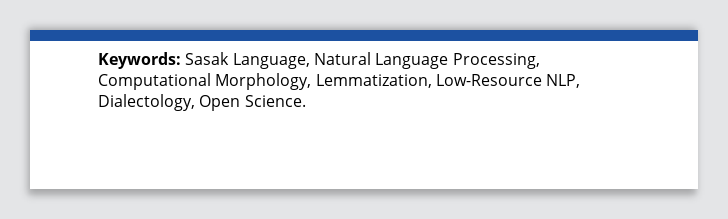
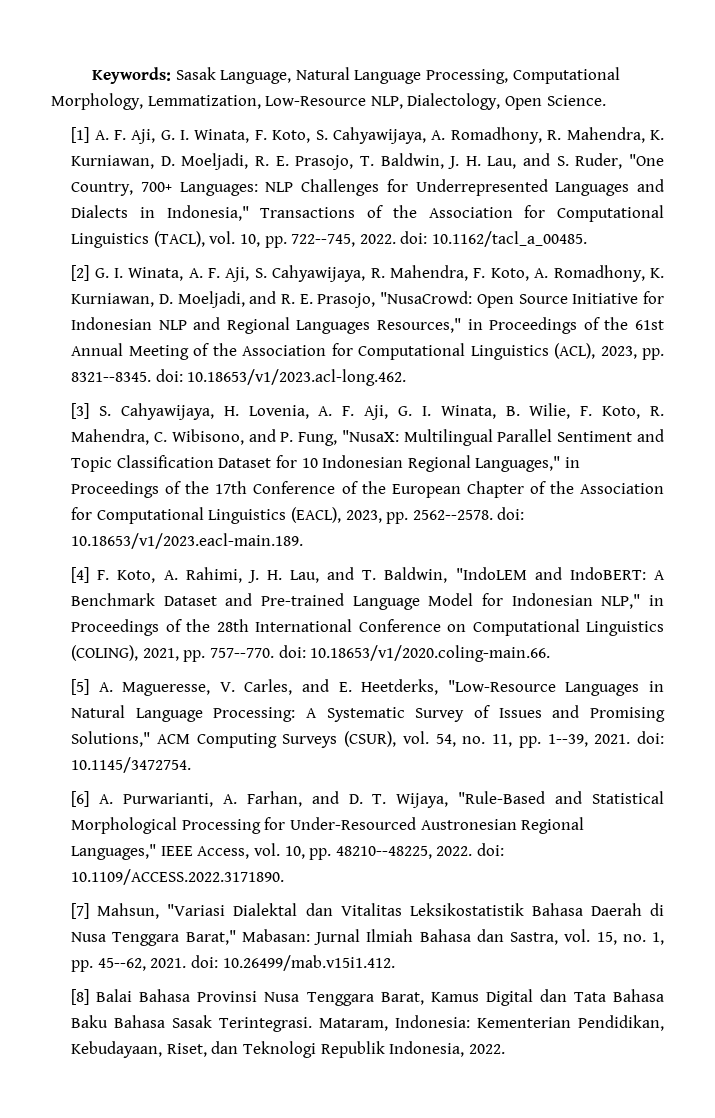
(306, 101) none -> [71,127,664,144] [71,153,665,170] [71,179,664,196] [71,205,664,222] [71,231,587,248] [71,265,664,282] [71,291,664,308] [71,317,665,334] [71,343,664,360] [71,369,407,386] [71,403,664,420] [71,429,664,446] [71,455,580,472] [71,481,664,498] [71,507,525,524] [71,533,304,549] [71,567,666,583] [71,593,664,610] [71,619,664,636] [71,645,551,662] [71,679,664,696] [71,705,665,722] [71,731,664,748] [71,757,192,773] [71,791,664,808] [71,817,585,834] [71,843,504,860] [71,869,285,885] [71,903,664,919] [71,929,664,946] [71,955,395,972] [71,989,664,1006] [71,1015,664,1032] [71,1041,505,1058] // [1] A. F. Aji, G. I. Winata, F. Koto, S. Cahyawijaya, A. Romadhony, R. Mahendra, K. Kurniawan, D. Moeljadi, R. E. Prasojo, T. Baldwin, J. H. Lau, and S. Ruder, "One Country, 700+ Languages: NLP Challenges for Underrepresented Languages and Dialects in Indonesia," Transactions of the Association for Computational Linguistics (TACL), vol. 10, pp. 722--745, 2022. doi: 10.1162/tacl_a_00485. // [2] G. I. Winata, A. F. Aji, S. Cahyawijaya, R. Mahendra, F. Koto, A. Romadhony, K. Kurniawan, D. Moeljadi, and R. E. Prasojo, "NusaCrowd: Open Source Initiative for Indonesian NLP and Regional Languages Resources," in Proceedings of the 61st Annual Meeting of the Association for Computational Linguistics (ACL), 2023, pp. 8321--8345. doi: 10.18653/v1/2023.acl-long.462. // [3] S. Cahyawijaya, H. Lovenia, A. F. Aji, G. I. Winata, B. Wilie, F. Koto, R. Mahendra, C. Wibisono, and P. Fung, "NusaX: Multilingual Parallel Sentiment and Topic Classification Dataset for 10 Indonesian Regional Languages," in Proceedings of the 17th Conference of the European Chapter of the Association for Computational Linguistics (EACL), 2023, pp. 2562--2578. doi: 10.18653/v1/2023.eacl-main.189. // [4] F. Koto, A. Rahimi, J. H. Lau, and T. Baldwin, "IndoLEM and IndoBERT: A Benchmark Dataset and Pre-trained Language Model for Indonesian NLP," in Proceedings of the 28th International Conference on Computational Linguistics (COLING), 2021, pp. 757--770. doi: 10.18653/v1/2020.coling-main.66. // [5] A. Magueresse, V. Carles, and E. Heetderks, "Low-Resource Languages in Natural Language Processing: A Systematic Survey of Issues and Promising Solutions," ACM Computing Surveys (CSUR), vol. 54, no. 11, pp. 1--39, 2021. doi: 10.1145/3472754. // [6] A. Purwarianti, A. Farhan, and D. T. Wijaya, "Rule-Based and Statistical Morphological Processing for Under-Resourced Austronesian Regional Languages," IEEE Access, vol. 10, pp. 48210--48225, 2022. doi: 10.1109/ACCESS.2022.3171890. // [7] Mahsun, "Variasi Dialektal dan Vitalitas Leksikostatistik Bahasa Daerah di Nusa Tenggara Barat," Mabasan: Jurnal Ilmiah Bahasa dan Sastra, vol. 15, no. 1, pp. 45--62, 2021. doi: 10.26499/mab.v15i1.412. // [8] Balai Bahasa Provinsi Nusa Tenggara Barat, Kamus Digital dan Tata Bahasa Baku Bahasa Sasak Terintegrasi. Mataram, Indonesia: Kementerian Pendidikan, Kebudayaan, Riset, dan Teknologi Republik Indonesia, 2022.

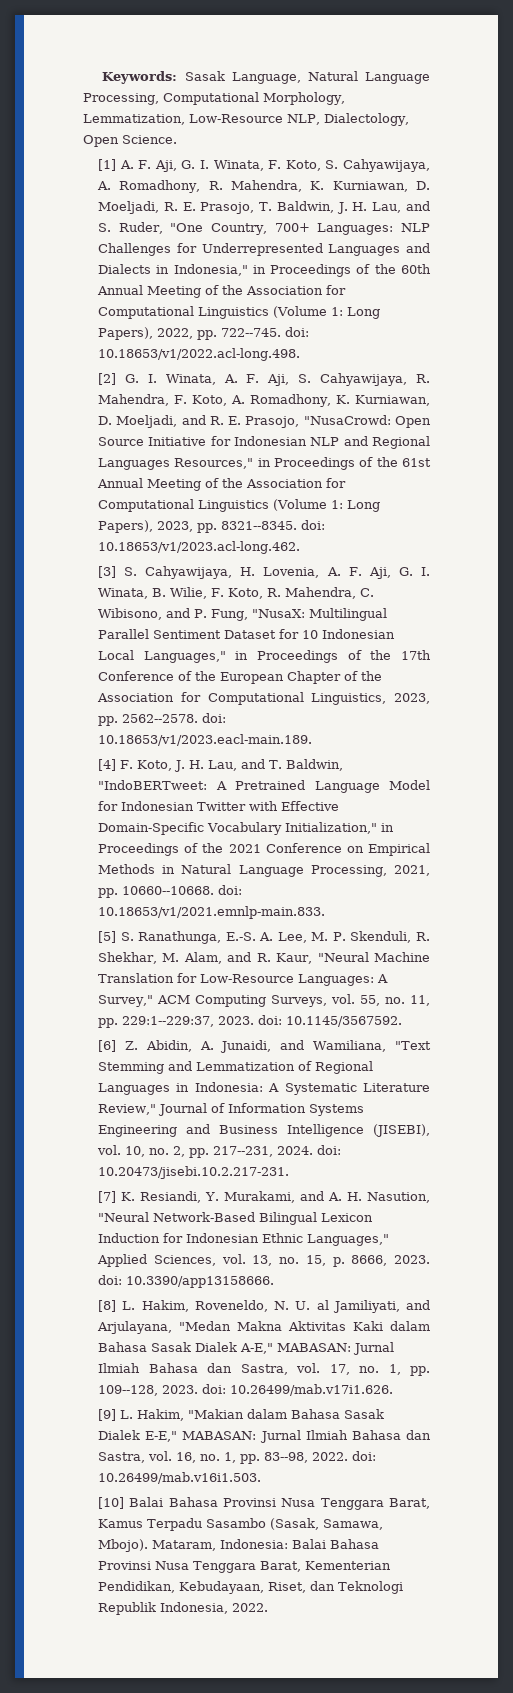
[260,205,664,222] [71,231,587,248] Transactions of the Association for Computational Linguistics (TACL), vol. 10, pp. 722--745, 2022. doi: 10.1162/tacl_a_00485. -> [252,264,431,277] [97,285,347,298] [98,306,381,319] [98,327,310,340] [98,348,301,361] in Proceedings of the 60th Annual Meeting of the Association for Computational Linguistics (Volume 1: Long Papers), 2022, pp. 722--745. doi: 10.18653/v1/2022.acl-long.498.
[554,343,596,359] (ACL), -> [273,499,381,512] [98,520,154,533] (Volume 1: Long Papers),
[637,429,664,442] [71,455,214,472] and Topic Classification -> (222, 634) none
[407,455,471,472] Regional -> [98,650,135,660] Local
[208,507,341,524] Linguistics (EACL), -> [311,693,387,705] Linguistics,
[163,567,242,583] A. Rahimi, -> (173, 765) none
[455,567,666,580] [71,593,664,610] [71,619,664,636] [71,645,551,662] [71,679,664,696] [71,705,665,722] [71,731,664,748] [71,757,192,773] [71,791,664,808] [71,817,585,834] [71,843,504,860] [71,869,285,885] [71,903,664,919] [71,929,664,946] [71,955,395,972] [71,989,90,1005] "IndoLEM and IndoBERT: A Benchmark Dataset and Pre-trained Language Model for Indonesian NLP," in Proceedings of the 28th International Conference on Computational Linguistics (COLING), 2021, pp. 757--770. doi: 10.18653/v1/2020.coling-main.66. // [5] A. Magueresse, V. Carles, and E. Heetderks, "Low-Resource Languages in Natural Language Processing: A Systematic Survey of Issues and Promising Solutions," ACM Computing Surveys (CSUR), vol. 54, no. 11, pp. 1--39, 2021. doi: 10.1145/3472754. // [6] A. Purwarianti, A. Farhan, and D. T. Wijaya, "Rule-Based and Statistical Morphological Processing for Under-Resourced Austronesian Regional Languages," IEEE Access, vol. 10, pp. 48210--48225, 2022. doi: 10.1109/ACCESS.2022.3171890. // [7] Mahsun, "Variasi Dialektal dan Vitalitas Leksikostatistik Bahasa Daerah di Nusa Tenggara Barat," Mabasan: Jurnal Ilmiah Bahasa dan Sastra, vol. 15, no. 1, pp. 45--62, 2021. doi: 10.26499/mab.v15i1.412. // [8] -> [98,780,430,793] [98,801,340,811] [98,822,395,835] [98,843,430,856] [98,864,430,877] [98,885,243,898] [98,906,326,919] [98,931,430,944] [98,952,430,964] [98,973,389,986] [98,994,430,1007] [98,1015,403,1028] [98,1040,431,1053] [98,1061,374,1074] [98,1082,430,1095] [98,1103,365,1116] [98,1124,430,1137] [97,1145,342,1158] [98,1166,290,1179] [98,1191,430,1203] [98,1212,374,1225] [98,1233,390,1246] [97,1254,430,1267] [98,1275,275,1288] [98,1300,430,1313] [97,1321,430,1334] [98,1342,395,1355] [98,1363,430,1376] [98,1384,394,1396] [98,1409,385,1421] [98,1430,431,1443] [98,1451,377,1464] [98,1472,262,1484] [98,1497,125,1509] "IndoBERTweet: A Pretrained Language Model for Indonesian Twitter with Effective Domain-Specific Vocabulary Initialization," in Proceedings of the 2021 Conference on Empirical Methods in Natural Language Processing, 2021, pp. 10660--10668. doi: 10.18653/v1/2021.emnlp-main.833. // [5] S. Ranathunga, E.-S. A. Lee, M. P. Skenduli, R. Shekhar, M. Alam, and R. Kaur, "Neural Machine Translation for Low-Resource Languages: A Survey," ACM Computing Surveys, vol. 55, no. 11, pp. 229:1--229:37, 2023. doi: 10.1145/3567592. // [6] Z. Abidin, A. Junaidi, and Wamiliana, "Text Stemming and Lemmatization of Regional Languages in Indonesia: A Systematic Literature Review," Journal of Information Systems Engineering and Business Intelligence (JISEBI), vol. 10, no. 2, pp. 217--231, 2024. doi: 10.20473/jisebi.10.2.217-231. // [7] K. Resiandi, Y. Murakami, and A. H. Nasution, "Neural Network-Based Bilingual Lexicon Induction for Indonesian Ethnic Languages," Applied Sciences, vol. 13, no. 15, p. 8666, 2023. doi: 10.3390/app13158666. // [8] L. Hakim, Roveneldo, N. U. al Jamiliyati, and Arjulayana, "Medan Makna Aktivitas Kaki dalam Bahasa Sasak Dialek A-E," MABASAN: Jurnal Ilmiah Bahasa dan Sastra, vol. 17, no. 1, pp. 109--128, 2023. doi: 10.26499/mab.v17i1.626. // [9] L. Hakim, "Makian dalam Bahasa Sasak Dialek E-E," MABASAN: Jurnal Ilmiah Bahasa dan Sastra, vol. 16, no. 1, pp. 83--98, 2022. doi: 10.26499/mab.v16i1.503. // [10]
[485,989,664,1006] [71,1015,471,1032] Digital dan Tata Bahasa Baku Bahasa Sasak Terintegrasi. Mataram, Indonesia: -> [147,1518,384,1531] [98,1539,380,1552] [98,1561,302,1573] Terpadu Sasambo (Sasak, Samawa, Mbojo). Mataram, Indonesia: Balai Bahasa Provinsi Nusa Tenggara Barat,

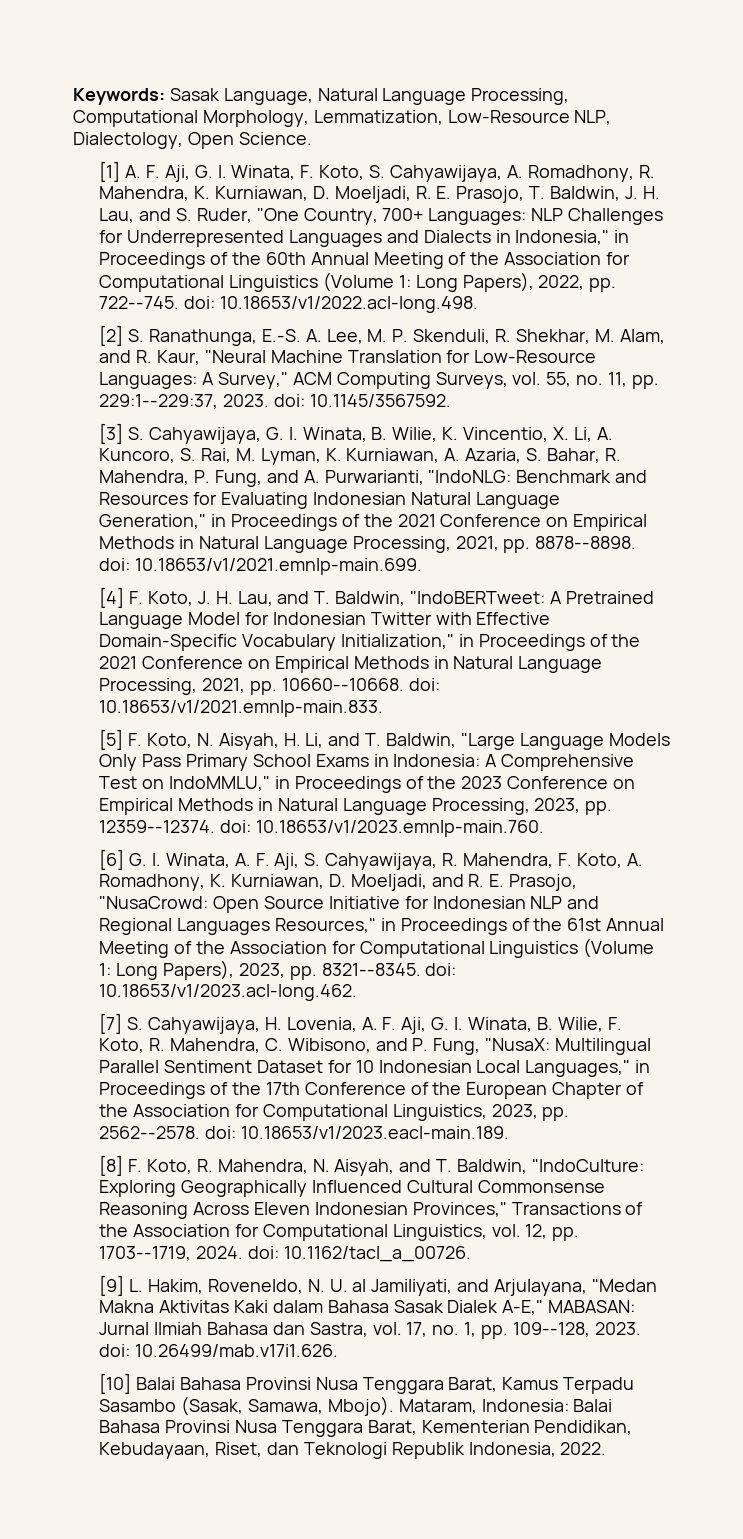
(117, 379) none -> [128,329,665,346] [99,350,597,365] [99,372,659,389] [99,394,451,409] [99,423,613,444] [99,448,621,465] [99,470,648,487] [99,492,560,509] [99,514,648,531] [99,536,637,553] [99,558,423,575] [99,587,654,608] [99,612,551,629] [99,634,641,651] [99,656,603,673] [99,678,440,695] [99,700,384,717] [99,729,670,750] [99,754,635,771] [99,776,636,793] [99,798,613,815] [99,820,545,837] [99,849,125,870] S. Ranathunga, E.-S. A. Lee, M. P. Skenduli, R. Shekhar, M. Alam, and R. Kaur, "Neural Machine Translation for Low-Resource Languages: A Survey," ACM Computing Surveys, vol. 55, no. 11, pp. 229:1--229:37, 2023. doi: 10.1145/3567592. // [3] S. Cahyawijaya, G. I. Winata, B. Wilie, K. Vincentio, X. Li, A. Kuncoro, S. Rai, M. Lyman, K. Kurniawan, A. Azaria, S. Bahar, R. Mahendra, P. Fung, and A. Purwarianti, "IndoNLG: Benchmark and Resources for Evaluating Indonesian Natural Language Generation," in Proceedings of the 2021 Conference on Empirical Methods in Natural Language Processing, 2021, pp. 8878--8898. doi: 10.18653/v1/2021.emnlp-main.699. // [4] F. Koto, J. H. Lau, and T. Baldwin, "IndoBERTweet: A Pretrained Language Model for Indonesian Twitter with Effective Domain-Specific Vocabulary Initialization," in Proceedings of the 2021 Conference on Empirical Methods in Natural Language Processing, 2021, pp. 10660--10668. doi: 10.18653/v1/2021.emnlp-main.833. // [5] F. Koto, N. Aisyah, H. Li, and T. Baldwin, "Large Language Models Only Pass Primary School Exams in Indonesia: A Comprehensive Test on IndoMMLU," in Proceedings of the 2023 Conference on Empirical Methods in Natural Language Processing, 2023, pp. 12359--12374. doi: 10.18653/v1/2023.emnlp-main.760. // [6]
[98,566,117,578] [3] -> [99,1013,123,1034] [7]
[98,759,343,772] [98,780,430,793] [98,801,340,811] [98,822,395,835] [98,843,430,856] [98,864,430,877] [98,885,243,898] [98,906,326,919] [98,931,430,944] [98,952,430,964] [98,973,389,986] [98,994,430,1007] [98,1015,403,1028] [98,1040,431,1053] [98,1061,374,1074] [98,1082,430,1095] [98,1103,365,1116] [98,1124,430,1137] [97,1145,342,1158] [98,1166,290,1179] [98,1191,430,1203] [98,1212,374,1225] [98,1233,390,1246] [97,1254,430,1267] [98,1275,275,1288] [98,1300,117,1312] [4] F. Koto, J. H. Lau, and T. Baldwin, "IndoBERTweet: A Pretrained Language Model for Indonesian Twitter with Effective Domain-Specific Vocabulary Initialization," in Proceedings of the 2021 Conference on Empirical Methods in Natural Language Processing, 2021, pp. 10660--10668. doi: 10.18653/v1/2021.emnlp-main.833. // [5] S. Ranathunga, E.-S. A. Lee, M. P. Skenduli, R. Shekhar, M. Alam, and R. Kaur, "Neural Machine Translation for Low-Resource Languages: A Survey," ACM Computing Surveys, vol. 55, no. 11, pp. 229:1--229:37, 2023. doi: 10.1145/3567592. // [6] Z. Abidin, A. Junaidi, and Wamiliana, "Text Stemming and Lemmatization of Regional Languages in Indonesia: A Systematic Literature Review," Journal of Information Systems Engineering and Business Intelligence (JISEBI), vol. 10, no. 2, pp. 217--231, 2024. doi: 10.20473/jisebi.10.2.217-231. // [7] K. Resiandi, Y. Murakami, and A. H. Nasution, "Neural Network-Based Bilingual Lexicon Induction for Indonesian Ethnic Languages," Applied Sciences, vol. 13, no. 15, p. 8666, 2023. doi: 10.3390/app13158666. // [8] -> [99,1155,644,1176] [99,1180,605,1197] [99,1202,644,1219] [99,1224,580,1241] [99,1246,471,1262] [99,1275,125,1296] [8] F. Koto, R. Mahendra, N. Aisyah, and T. Baldwin, "IndoCulture: Exploring Geographically Influenced Cultural Commonsense Reasoning Across Eleven Indonesian Provinces," Transactions of the Association for Computational Linguistics, vol. 12, pp. 1703--1719, 2024. doi: 10.1162/tacl_a_00726. // [9]
[98,1409,385,1421] [98,1430,431,1443] [98,1451,377,1464] [98,1472,262,1484] // [9] L. Hakim, "Makian dalam Bahasa Sasak Dialek E-E," MABASAN: Jurnal Ilmiah Bahasa dan Sastra, vol. 16, no. 1, pp. 83--98, 2022. doi: 10.26499/mab.v16i1.503. -> (339, 1350) none

